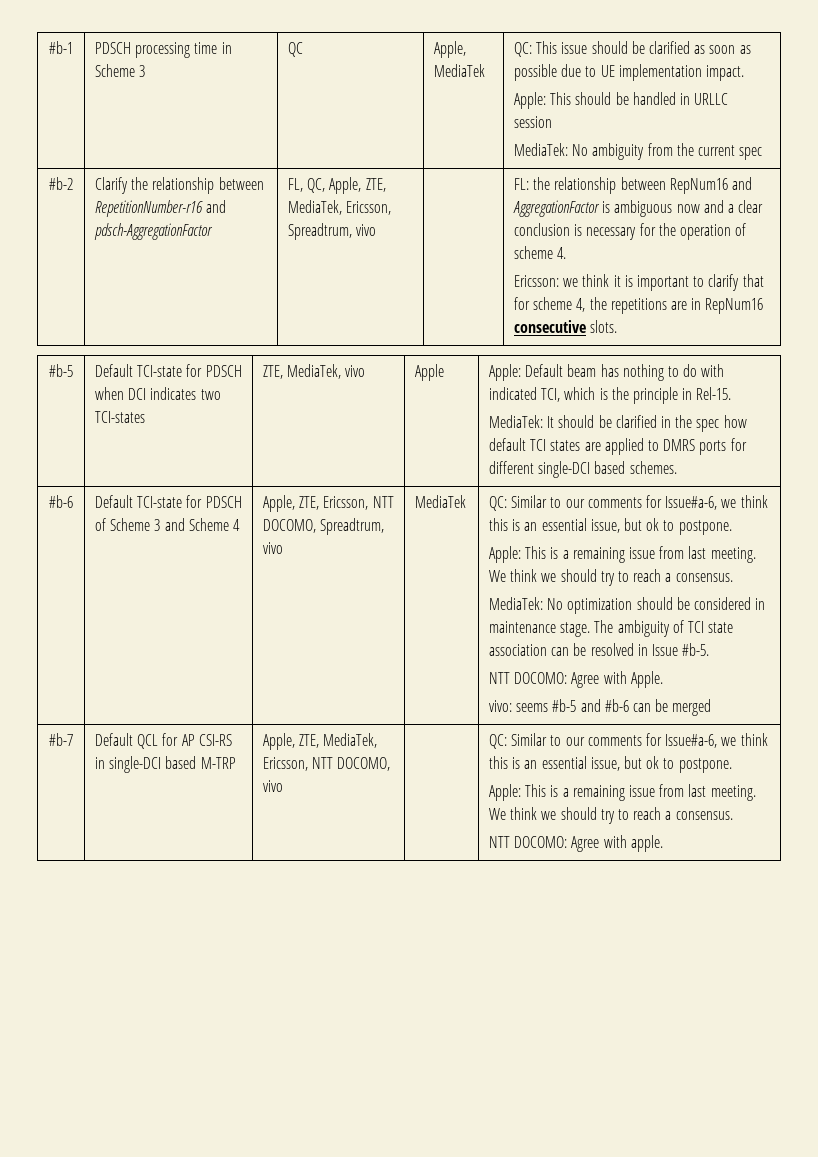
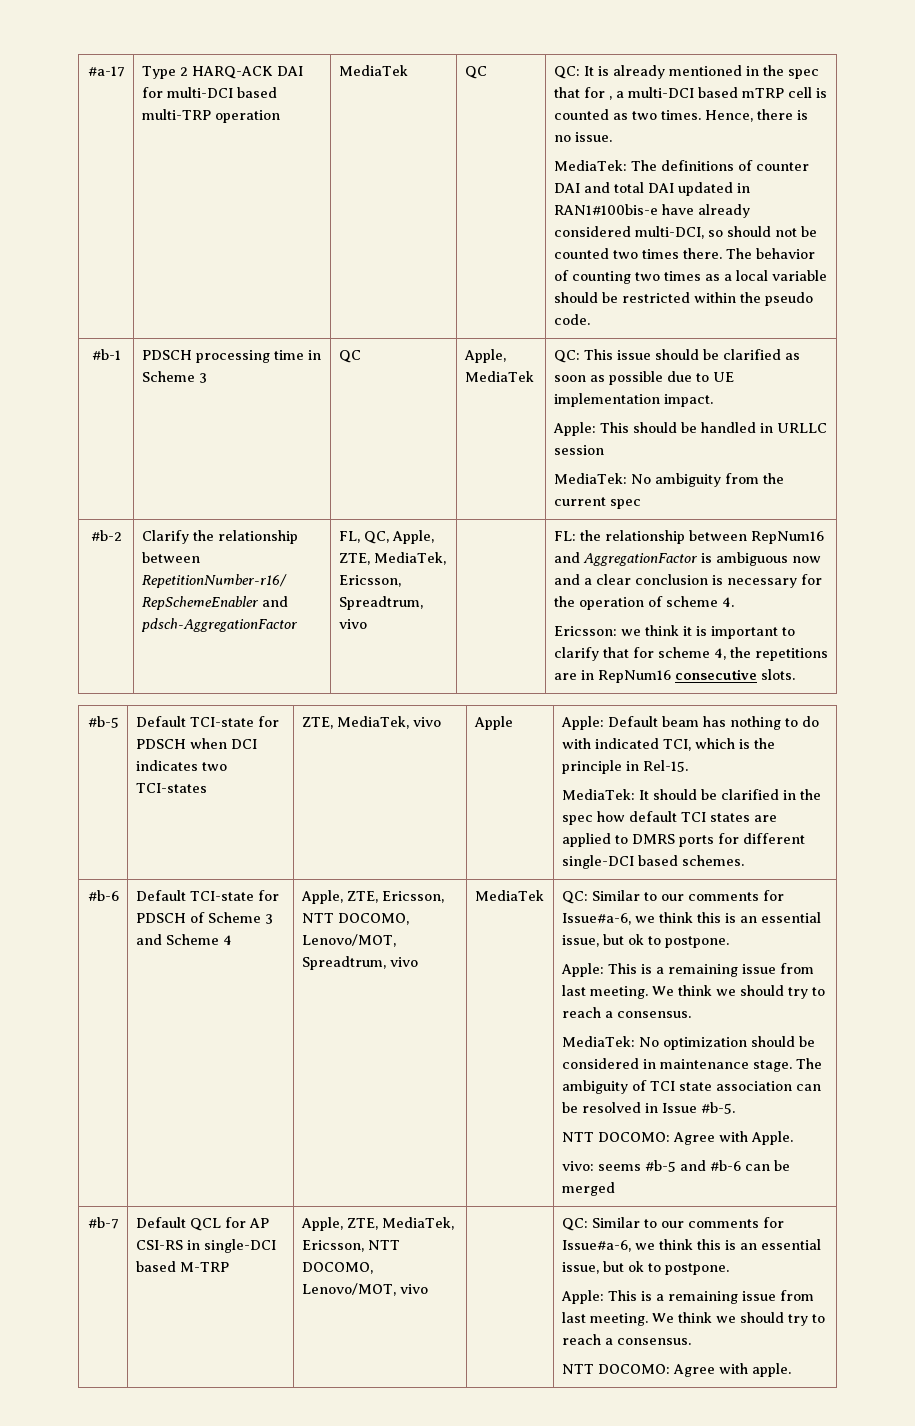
(49, 47) none -> [87,66,125,77] [141,66,303,79] [141,87,277,98] [141,109,280,123] [338,65,408,76] [464,66,487,79] [553,65,819,79] [553,87,827,100] [553,109,808,122] [553,132,612,142] [553,160,809,171] [553,182,750,196] [553,204,750,218] [553,226,817,239] [553,248,815,259] [553,270,827,284] [553,292,813,306] [553,314,590,325] #a-17 | Type 2 HARQ-ACK DAI for multi-DCI based multi-TRP operation | MediaTek | QC | QC: It is already mentioned in the spec that for , a multi-DCI based mTRP cell is counted as two times. Hence, there is no issue. // MediaTek: The definitions of counter DAI and total DAI updated in RAN1#100bis-e have already considered multi-DCI, so should not be counted two times there. The behavior of counting two times as a local variable should be restricted within the pseudo code. //
[95,200,204,217] RepetitionNumber-r16 -> [141,574,287,588] [141,596,259,610] RepetitionNumber-r16/ RepSchemeEnabler
(317, 526) none -> [301,934,396,947] Lenovo/MOT,
(391, 764) none -> [301,1283,396,1296] Lenovo/MOT,

